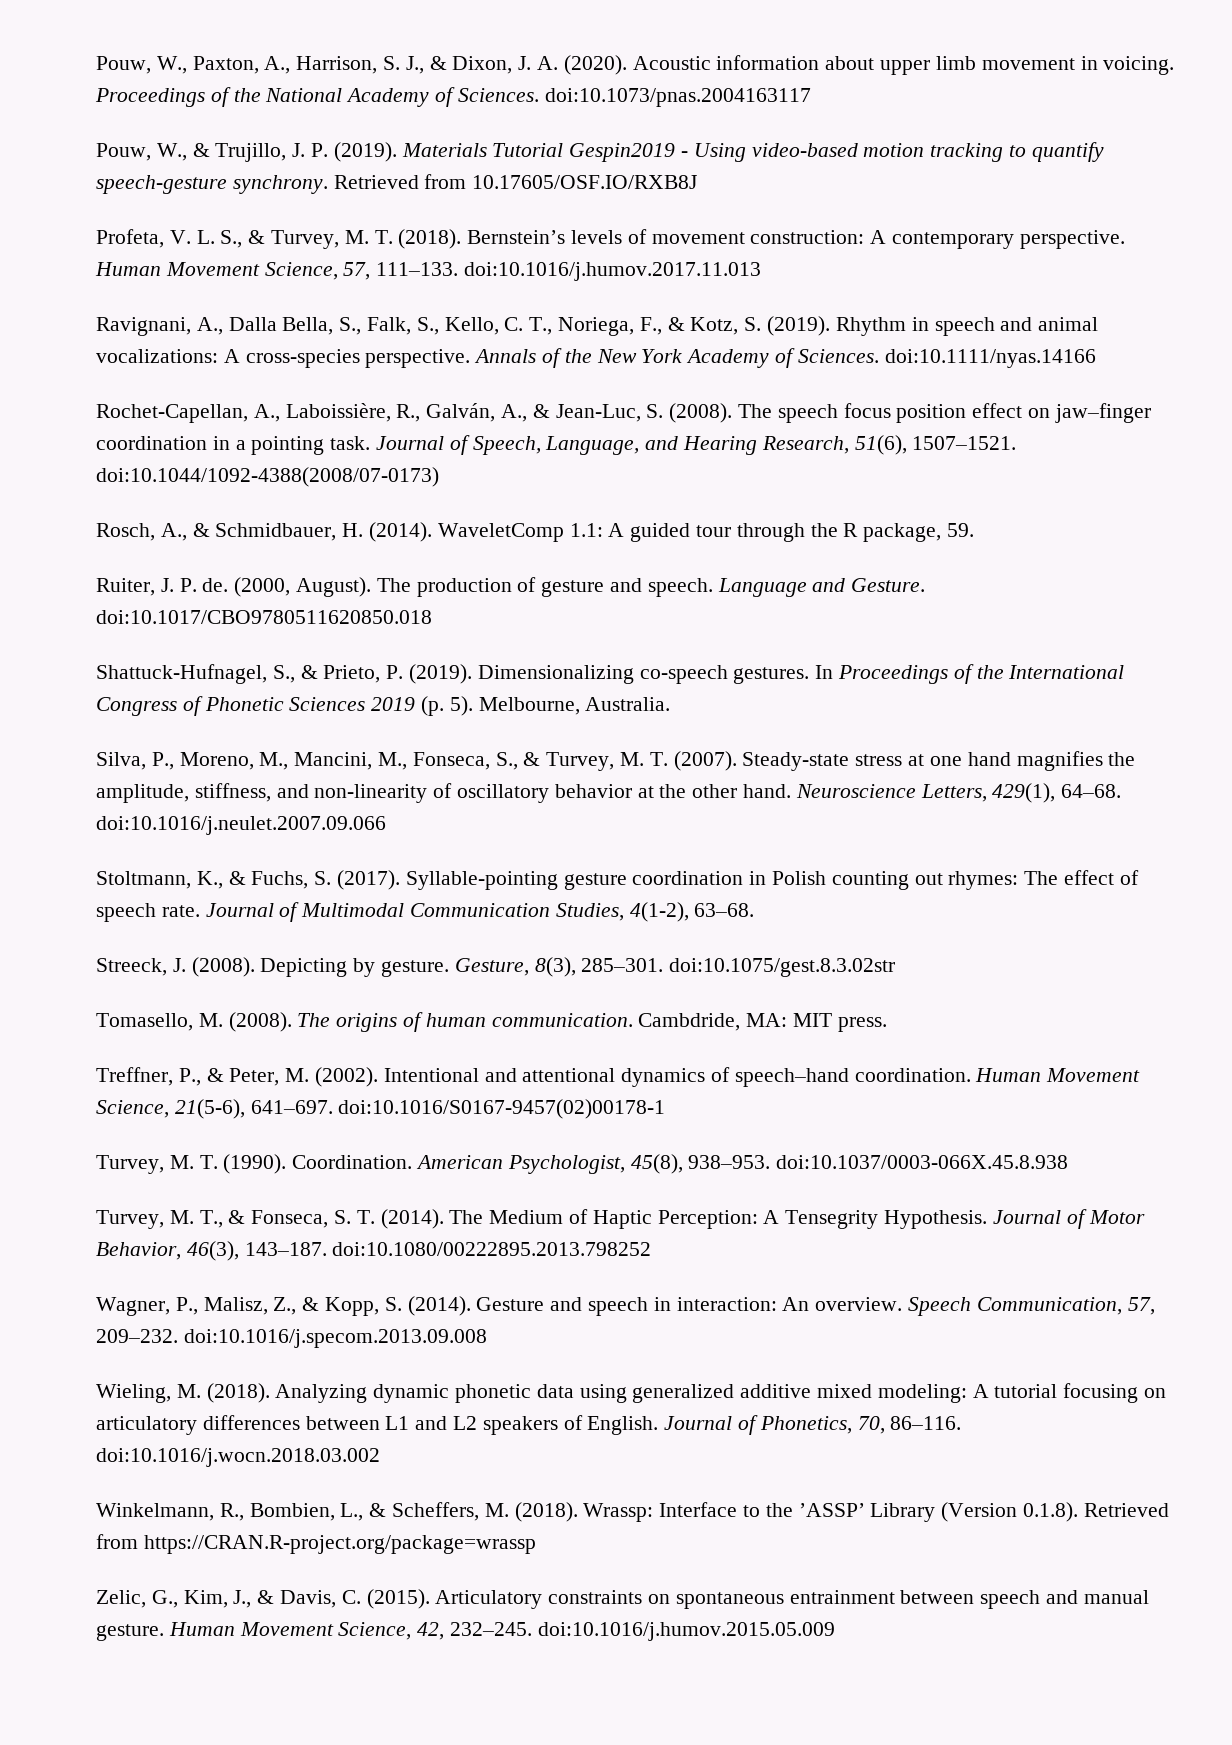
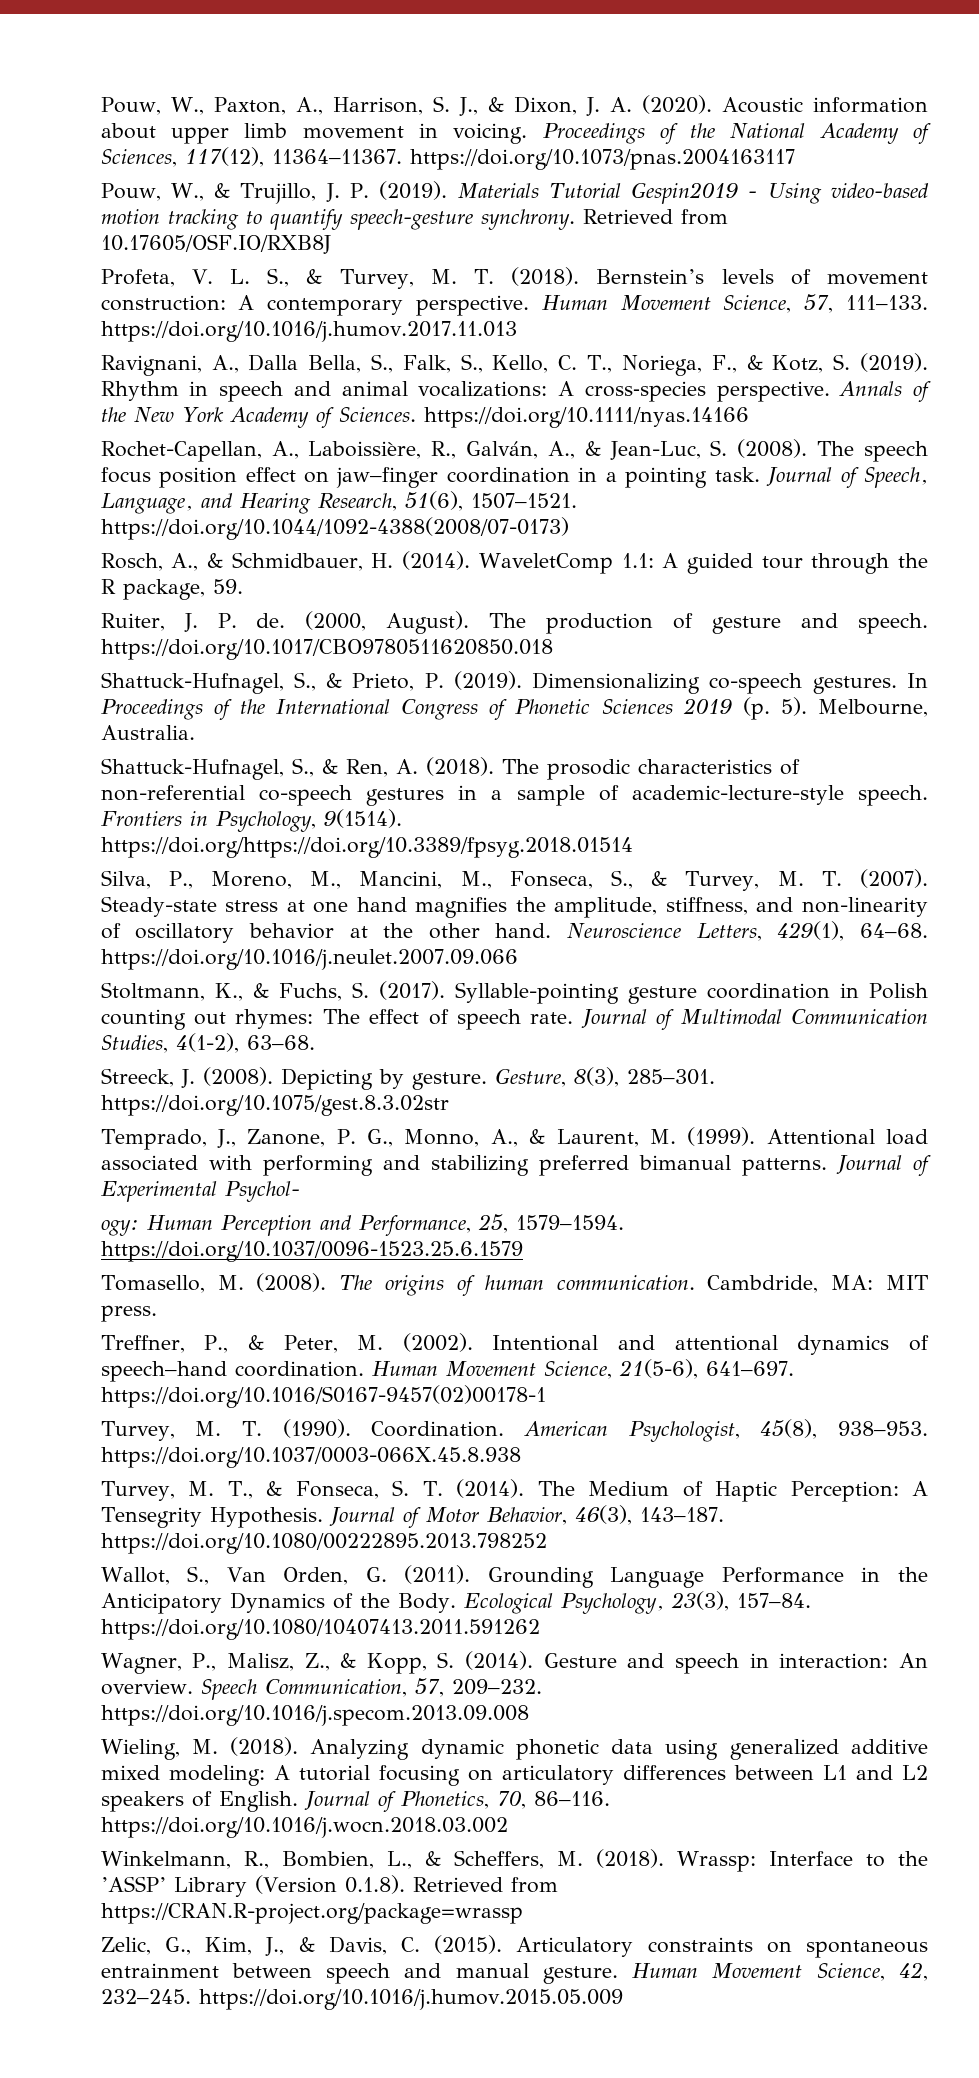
[457,88,811,107] Sciences. doi:10.1073/pnas.2004163117 -> [100,147,795,170] Sciences, 117(12), 11364–11367. https://doi.org/10.1073/pnas.2004163117
[464,262,762,281] doi:10.1016/j.humov.2017.11.013 -> [100,321,517,342] https://doi.org/10.1016/j.humov.2017.11.013
[884,349,1096,368] doi:10.1111/nyas.14166 -> [423,407,749,428] https://doi.org/10.1111/nyas.14166
[96,467,440,487] doi:10.1044/1092-4388(2008/07-0173) -> [100,517,569,540] https://doi.org/10.1044/1092-4388(2008/07-0173)
[717,578,926,597] [96,610,433,624] Language and Gesture. doi:10.1017/CBO9780511620850.018 -> [100,639,553,660] https://doi.org/10.1017/CBO9780511620850.018
(671, 704) none -> [100,757,800,780] [100,785,929,806] [100,809,402,832] [100,837,633,858] // Shattuck-Hufnagel, S., & Ren, A. (2018). The prosodic characteristics of non-referential co-speech gestures in a sample of academic-lecture-style speech. Frontiers in Psychology, 9(1514). https://doi.org/https://doi.org/10.3389/fpsyg.2018.01514
[96,816,387,835] doi:10.1016/j.neulet.2007.09.066 -> [100,949,518,970] https://doi.org/10.1016/j.neulet.2007.09.066
[669,958,896,977] doi:10.1075/gest.8.3.02str -> [100,1095,449,1116] [100,1127,928,1150] [100,1155,932,1176] [100,1181,300,1202] [100,1214,624,1236] [100,1241,523,1262] https://doi.org/10.1075/gest.8.3.02str // Temprado, J., Zanone, P. G., Monno, A., & Laurent, M. (1999). Attentional load associated with performing and stabilizing preferred bimanual patterns. Journal of Experimental Psychol- // ogy: Human Perception and Performance, 25, 1579–1594. https://doi.org/10.1037/0096-1523.25.6.1579
[338,1099,666,1119] doi:10.1016/S0167-9457(02)00178-1 -> [100,1385,546,1408] https://doi.org/10.1016/S0167-9457(02)00178-1
[776,1155,1069,1169] doi:10.1037/0003-066X.45.8.938 -> [100,1447,521,1468] https://doi.org/10.1037/0003-066X.45.8.938
[332,1242,652,1256] doi:10.1080/00222895.2013.798252 -> [100,1533,547,1554] [100,1565,928,1588] [100,1591,811,1614] [100,1619,540,1640] https://doi.org/10.1080/00222895.2013.798252 // Wallot, S., Van Orden, G. (2011). Grounding Language Performance in the Anticipatory Dynamics of the Body. Ecological Psychology, 23(3), 157–84. https://doi.org/10.1080/10407413.2011.591262
[183,1329,487,1348] doi:10.1016/j.specom.2013.09.008 -> [100,1705,529,1726] https://doi.org/10.1016/j.specom.2013.09.008
[96,1448,381,1467] doi:10.1016/j.wocn.2018.03.002 -> [100,1817,508,1838] https://doi.org/10.1016/j.wocn.2018.03.002
[537,1622,835,1641] doi:10.1016/j.humov.2015.05.009 -> [198,1989,623,2010] https://doi.org/10.1016/j.humov.2015.05.009

